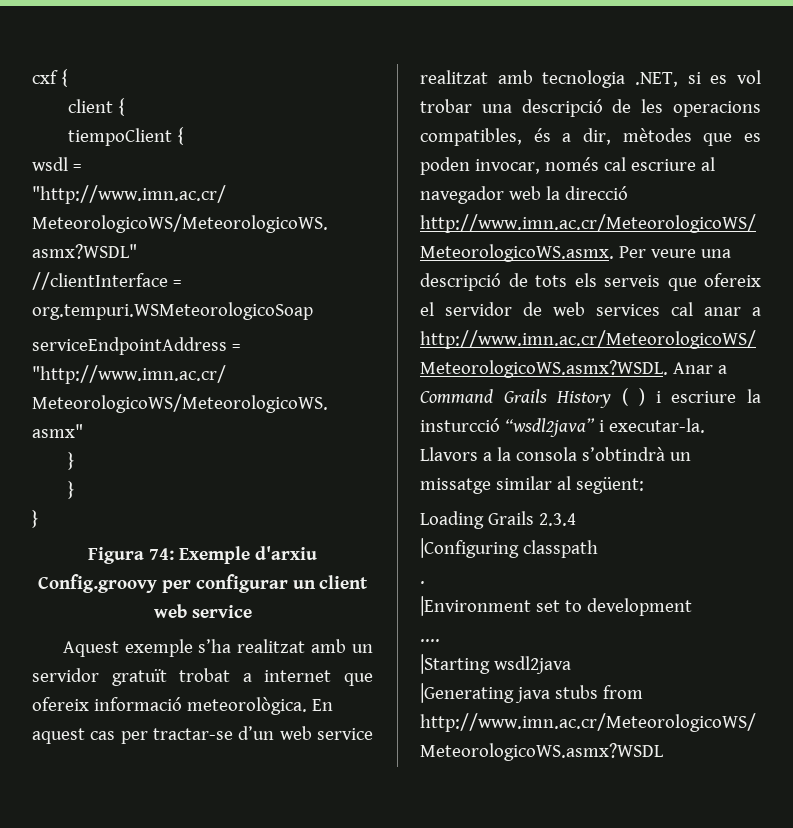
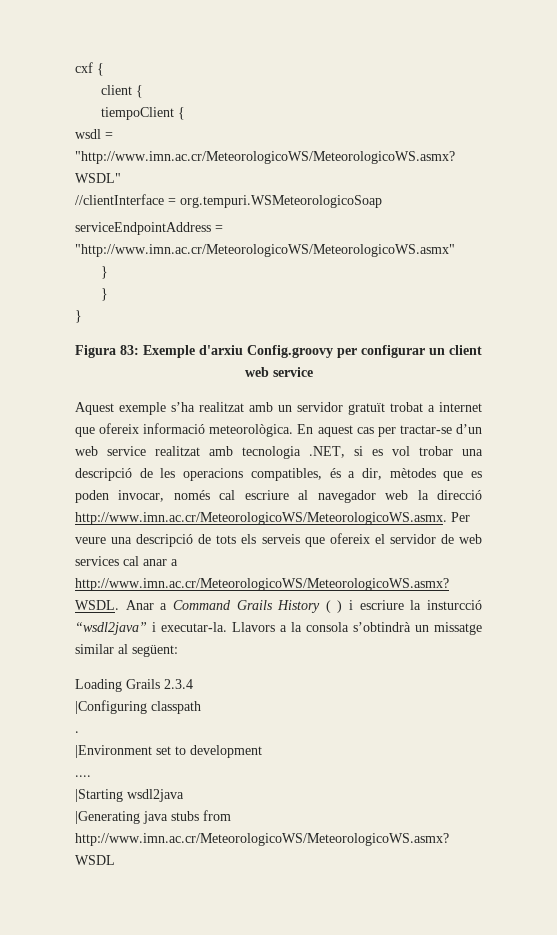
[149,548,175,560] 74: -> [120,345,139,355] 83:

